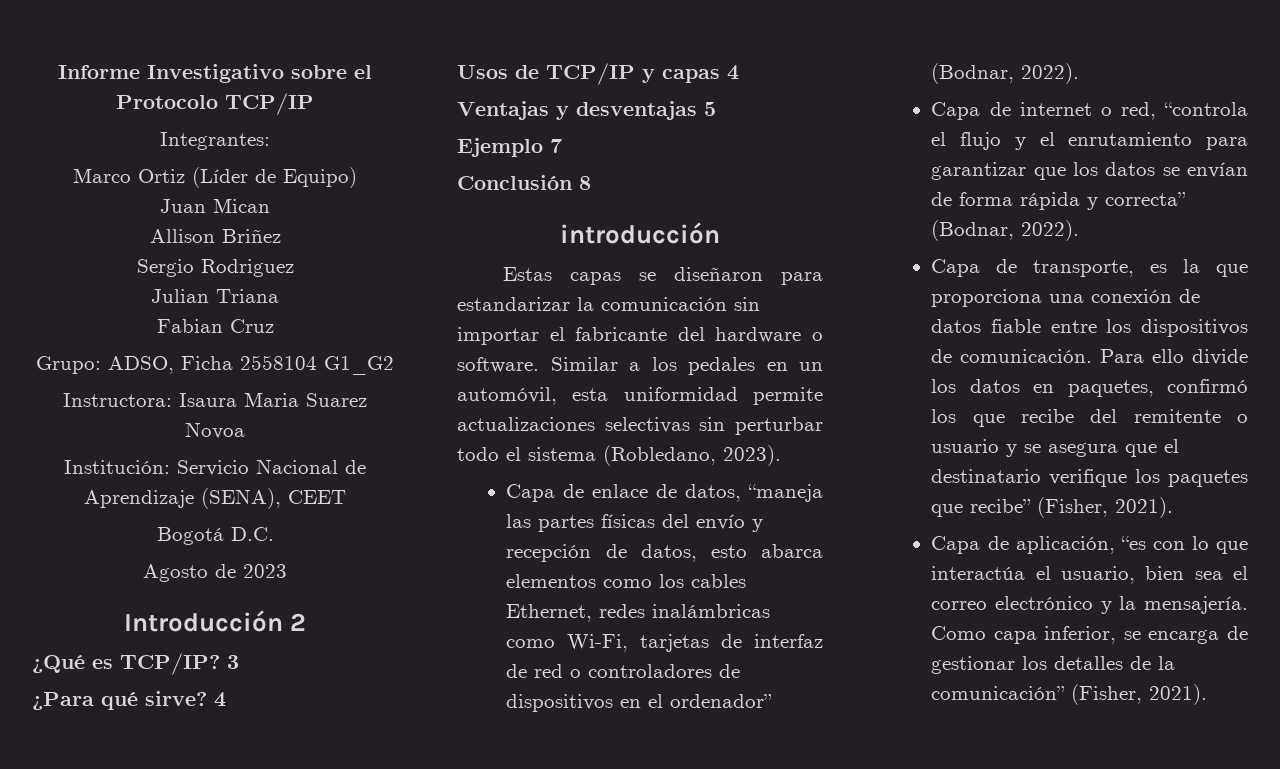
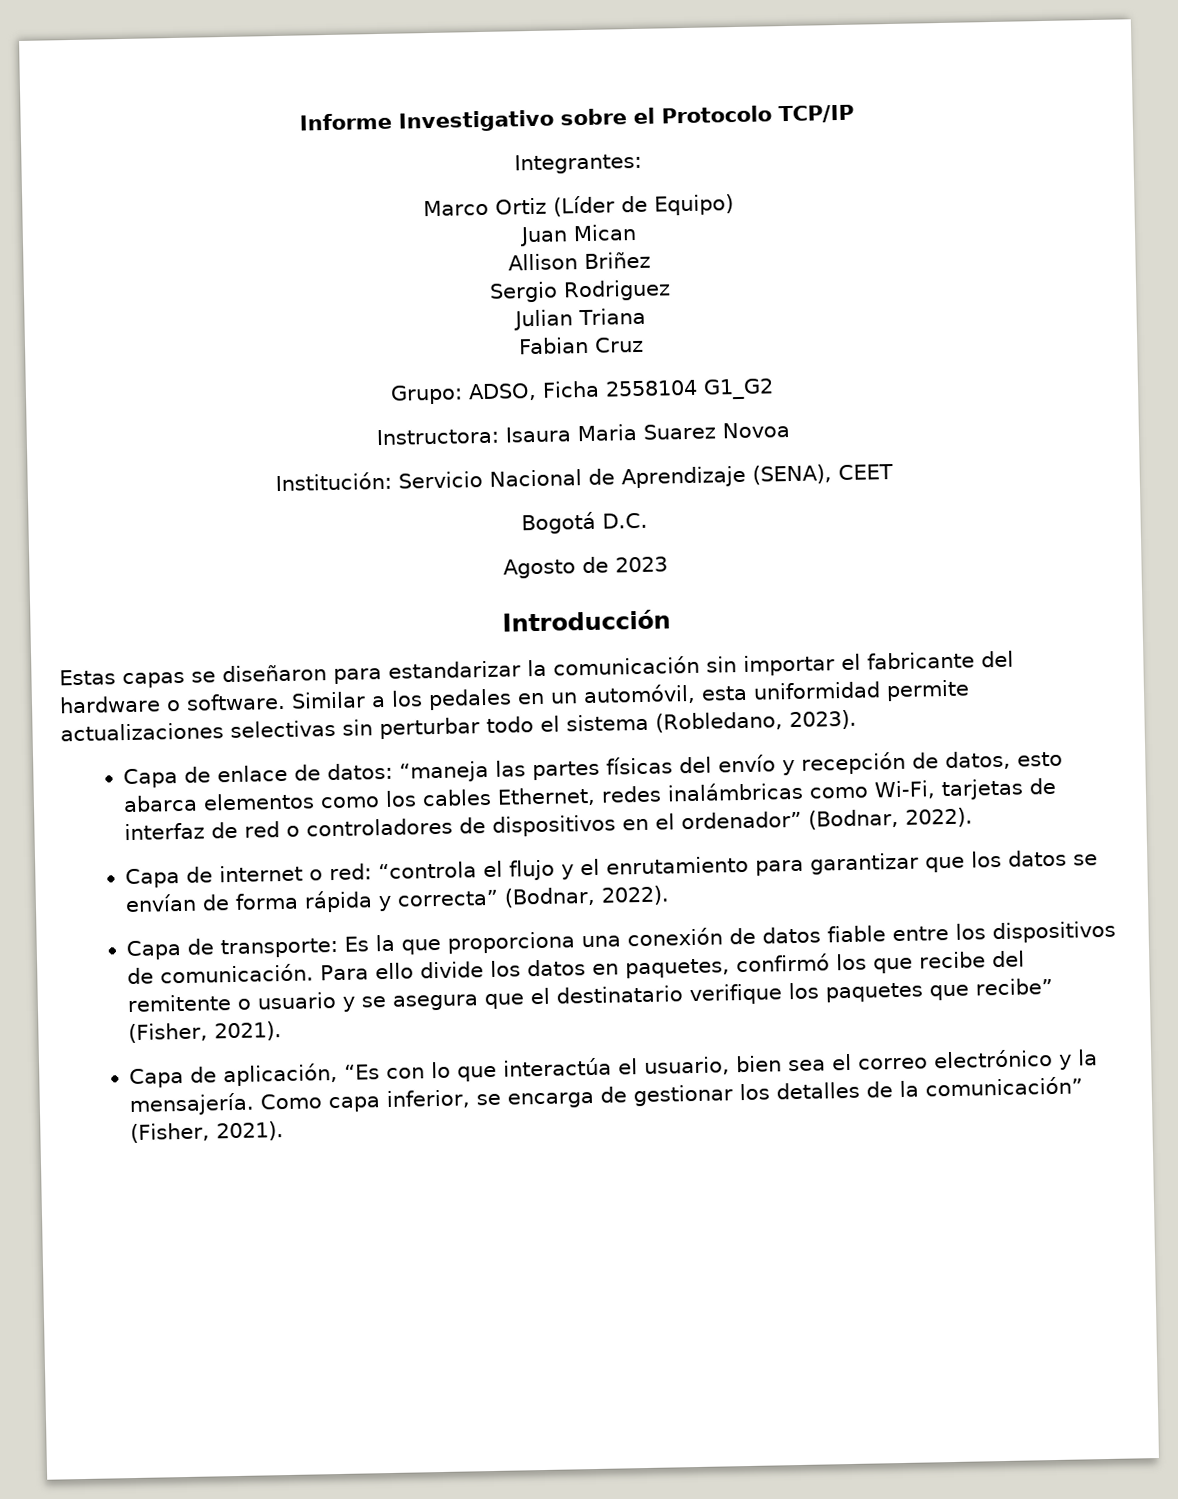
[290,613,307,631] [32,653,239,675] [32,691,226,710] [457,63,739,85] [457,101,716,120] [457,138,562,157] [457,175,591,190] [560,222,720,244] 2 // ¿Qué es TCP/IP? 3 // ¿Para qué sirve? 4 // Usos de TCP/IP y capas 4 // Ventajas y desventajas 5 // Ejemplo 7 // Conclusión 8 // introducción -> (671, 620) none
[685,484,742,502] datos, -> [327,762,394,781] datos:
[1120,102,1156,120] red, -> [329,863,373,881] red:
[1033,260,1168,277] transporte, es -> [220,936,370,959] transporte: Es
[1120,536,1146,550] “es -> [344,1064,381,1080] “Es

